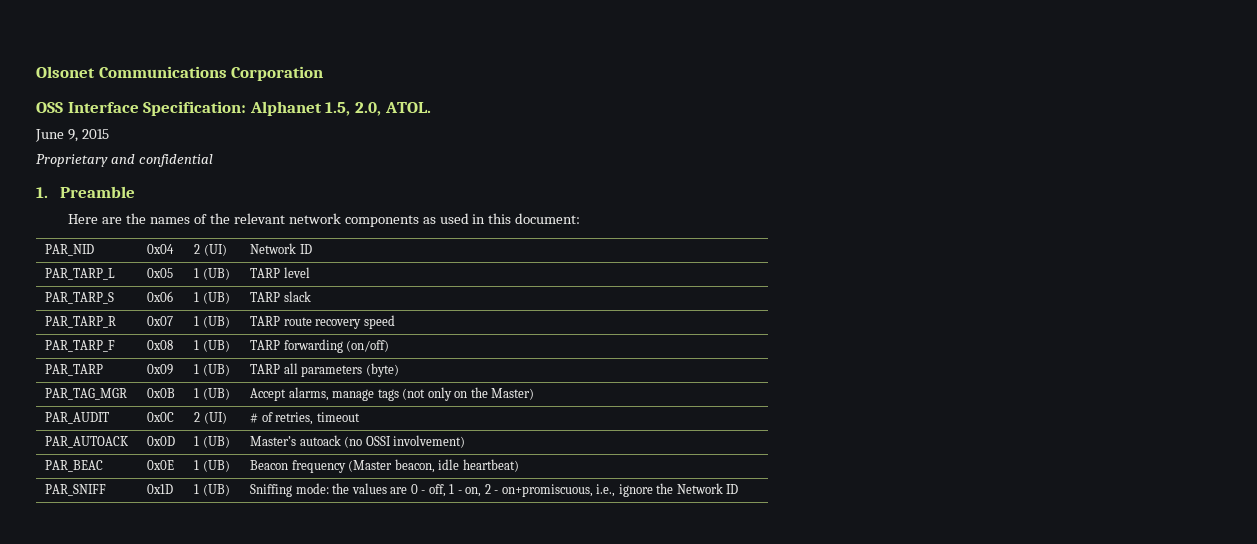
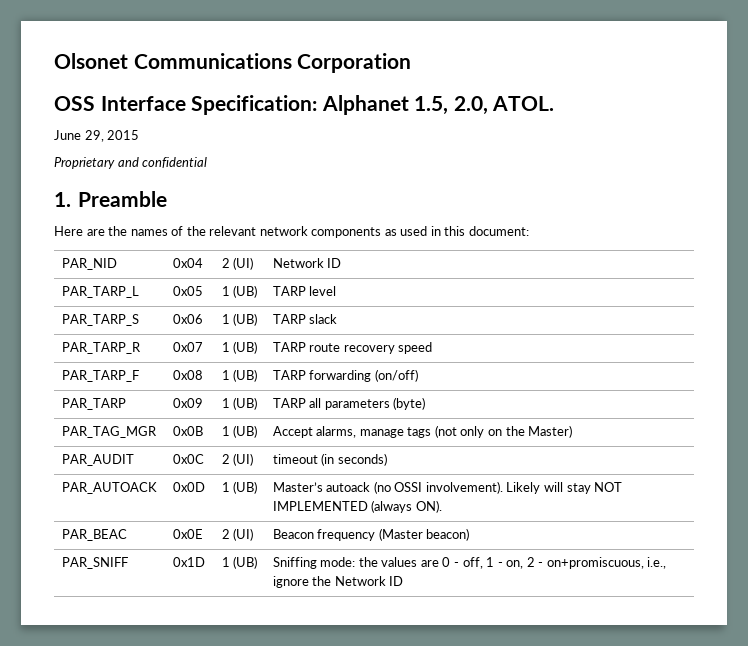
[67,129,78,142] 9, -> [84,130,104,142] 29,
[250,412,314,425] # of retries, -> (254, 459) none
(360, 417) none -> [321,453,387,466] (in seconds)
[393,435,466,448] involvement) -> [425,481,623,494] [272,500,442,513] involvement). Likely will stay NOT IMPLEMENTED (always ON).
[194,460,230,472] 1 (UB) -> [221,528,254,541] 2 (UI)
[394,459,519,473] beacon, idle heartbeat) -> [426,528,470,541] beacon)

